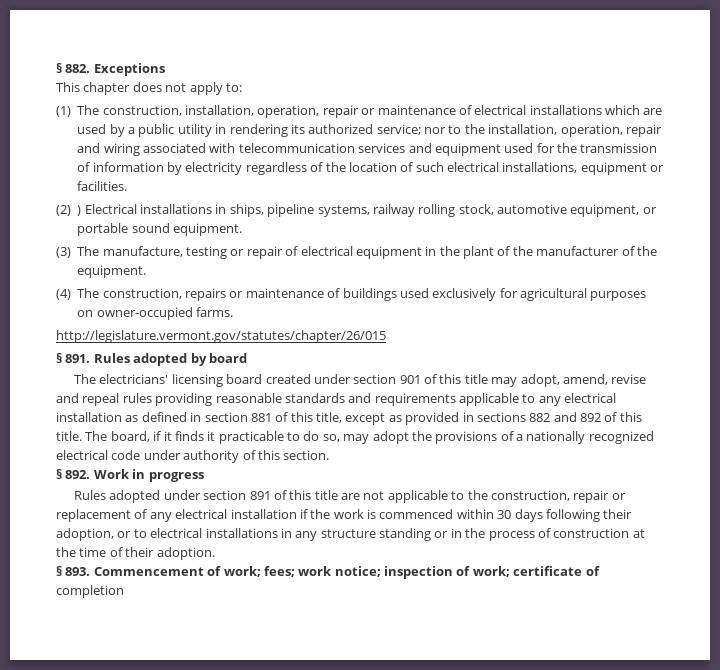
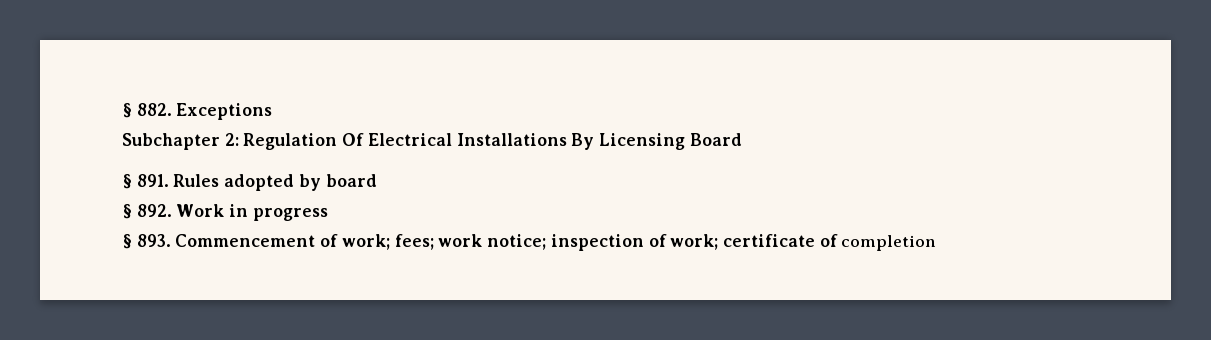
[56,82,242,95] [56,105,663,118] [77,124,662,137] [77,143,658,156] [77,162,665,175] [77,181,128,191] [56,204,657,217] [77,223,242,236] [56,246,657,259] [77,265,147,278] [56,288,647,301] [77,307,233,320] [56,330,386,343] This chapter does not apply to: // (1) The construction, installation, operation, repair or maintenance of electrical installations which are used by a public utility in rendering its authorized service; nor to the installation, operation, repair and wiring associated with telecommunication services and equipment used for the transmission of information by electricity regardless of the location of such electrical installations, equipment or facilities. // (2) ) Electrical installations in ships, pipeline systems, railway rolling stock, automotive equipment, or portable sound equipment. // (3) The manufacture, testing or repair of electrical equipment in the plant of the manufacturer of the equipment. // (4) The construction, repairs or maintenance of buildings used exclusively for agricultural purposes on owner-occupied farms. // http://legislature.vermont.gov/statutes/chapter/26/015 -> [122,133,742,150] Subchapter 2: Regulation Of Electrical Installations By Licensing Board
[74,374,647,387] [56,393,617,406] [56,412,642,425] [56,431,654,444] [56,450,330,463] // The electricians' licensing board created under section 901 of this title may adopt, amend, revise and repeal rules providing reasonable standards and requirements applicable to any electrical installation as defined in section 881 of this title, except as provided in sections 882 and 892 of this title. The board, if it finds it practicable to do so, may adopt the provisions of a nationally recognized electrical code under authority of this section. -> (377, 180) none
[74,490,626,503] [56,509,633,522] [56,528,645,541] [56,547,215,560] // Rules adopted under section 891 of this title are not applicable to the construction, repair or replacement of any electrical installation if the work is commenced within 30 days following their adoption, or to electrical installations in any structure standing or in the process of construction at the time of their adoption. -> (328, 214) none

